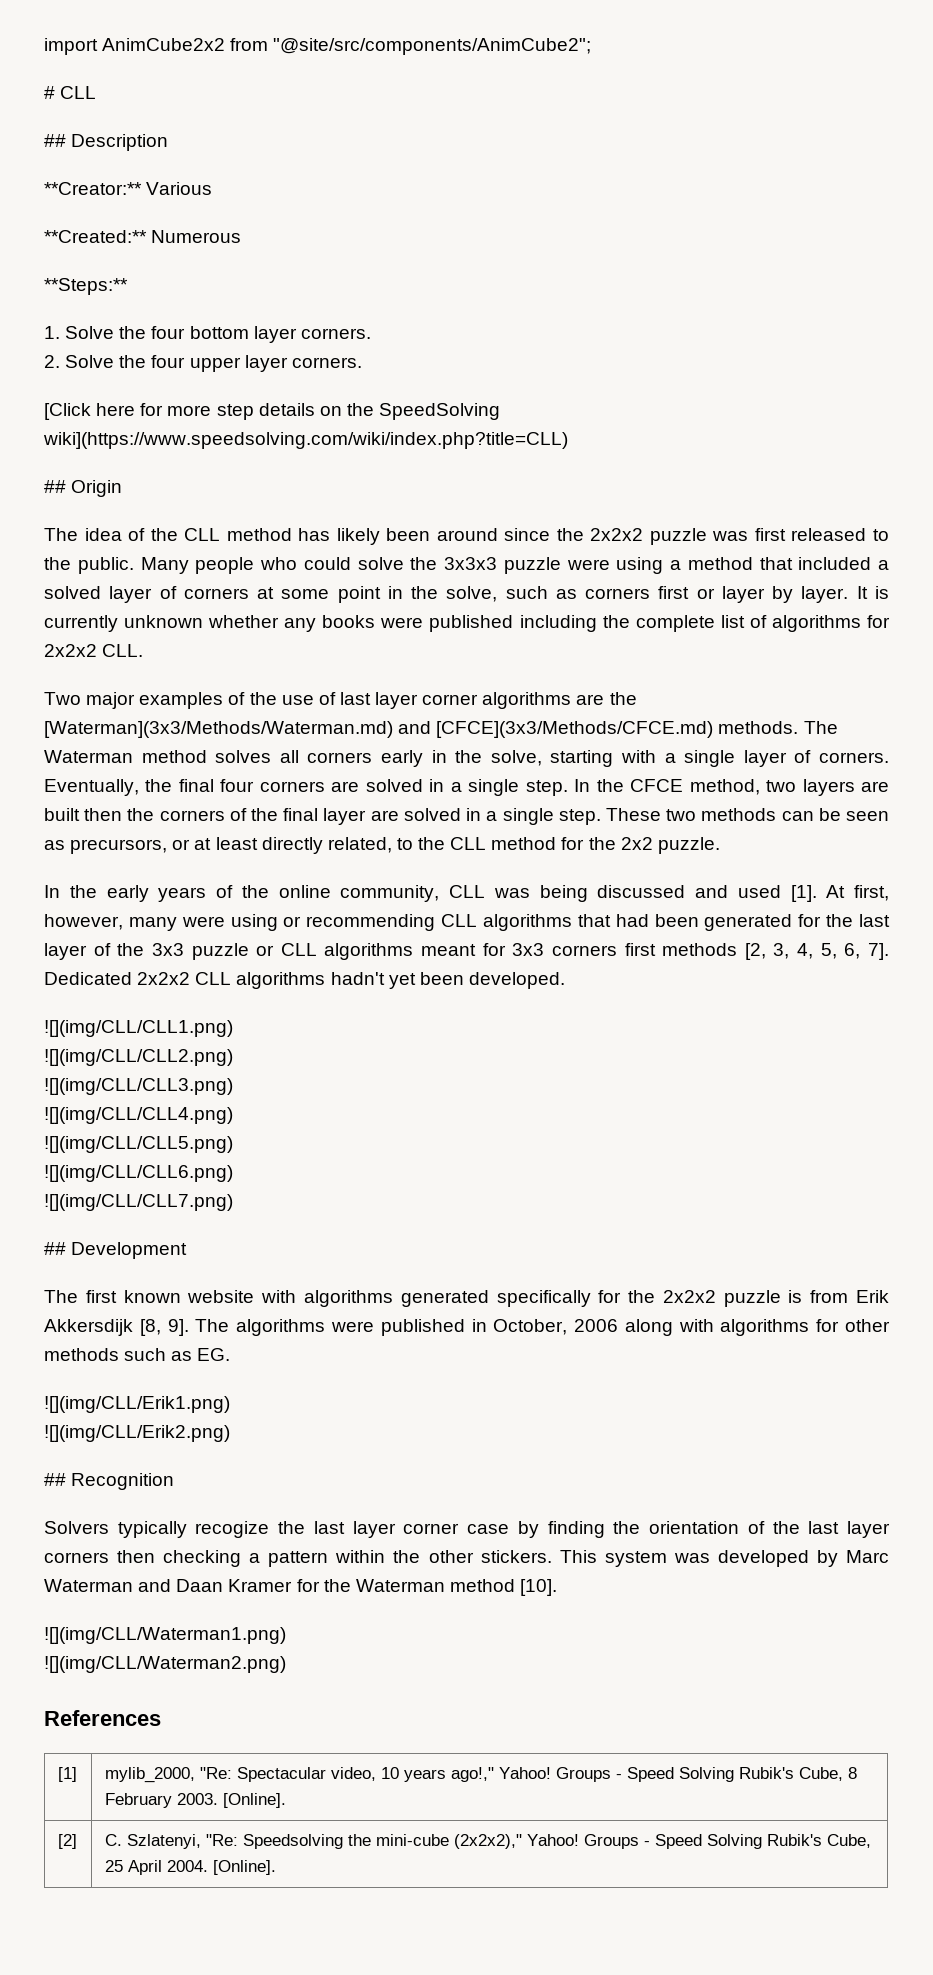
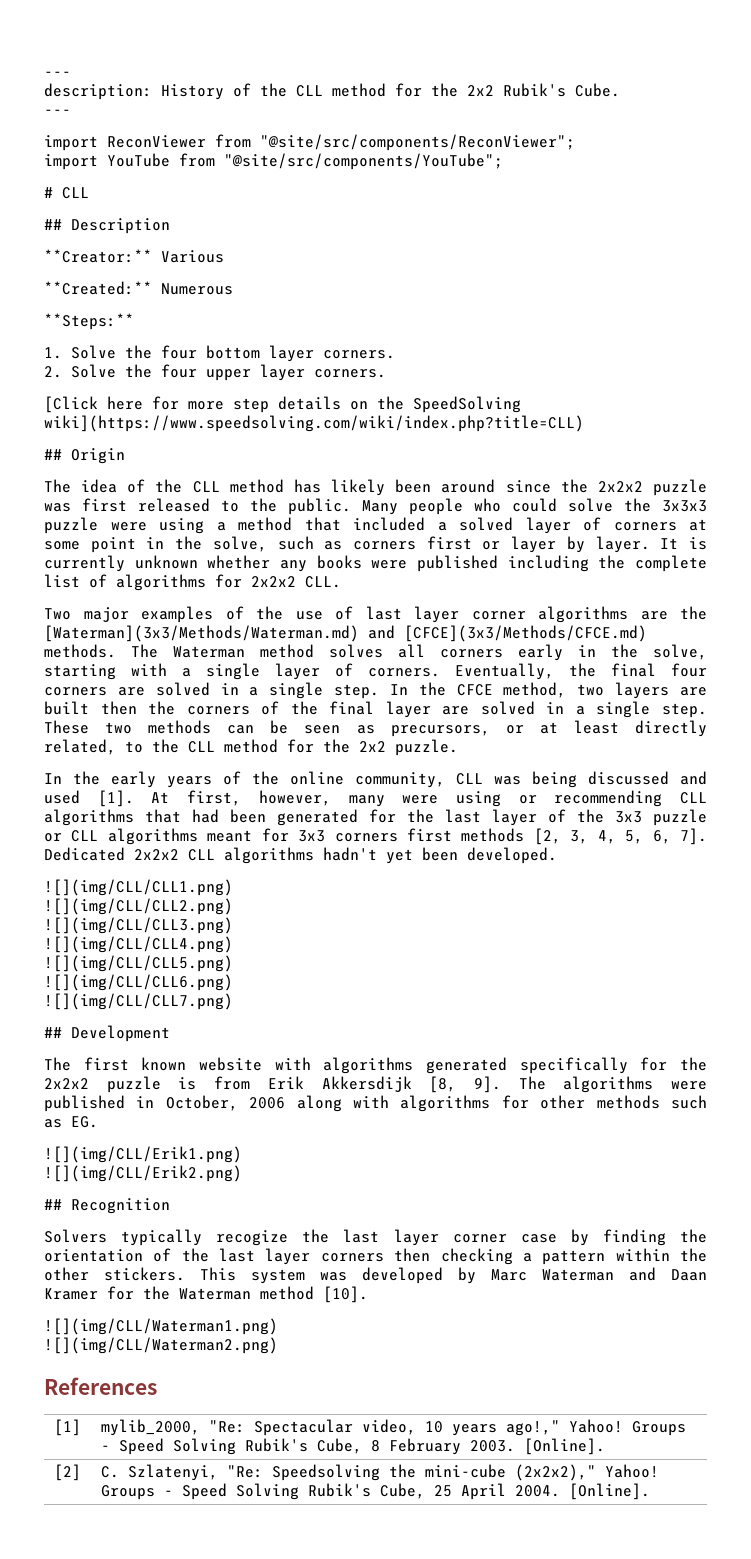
[44,38,592,55] import AnimCube2x2 from "@site/src/components/AnimCube2"; -> [44,71,71,77] [44,83,620,100] [44,109,71,115] [44,134,575,151] [44,153,503,170] --- // description: History of the CLL method for the 2x2 Rubik's Cube. // --- // import ReconViewer from "@site/src/components/ReconViewer"; // import YouTube from "@site/src/components/YouTube";

